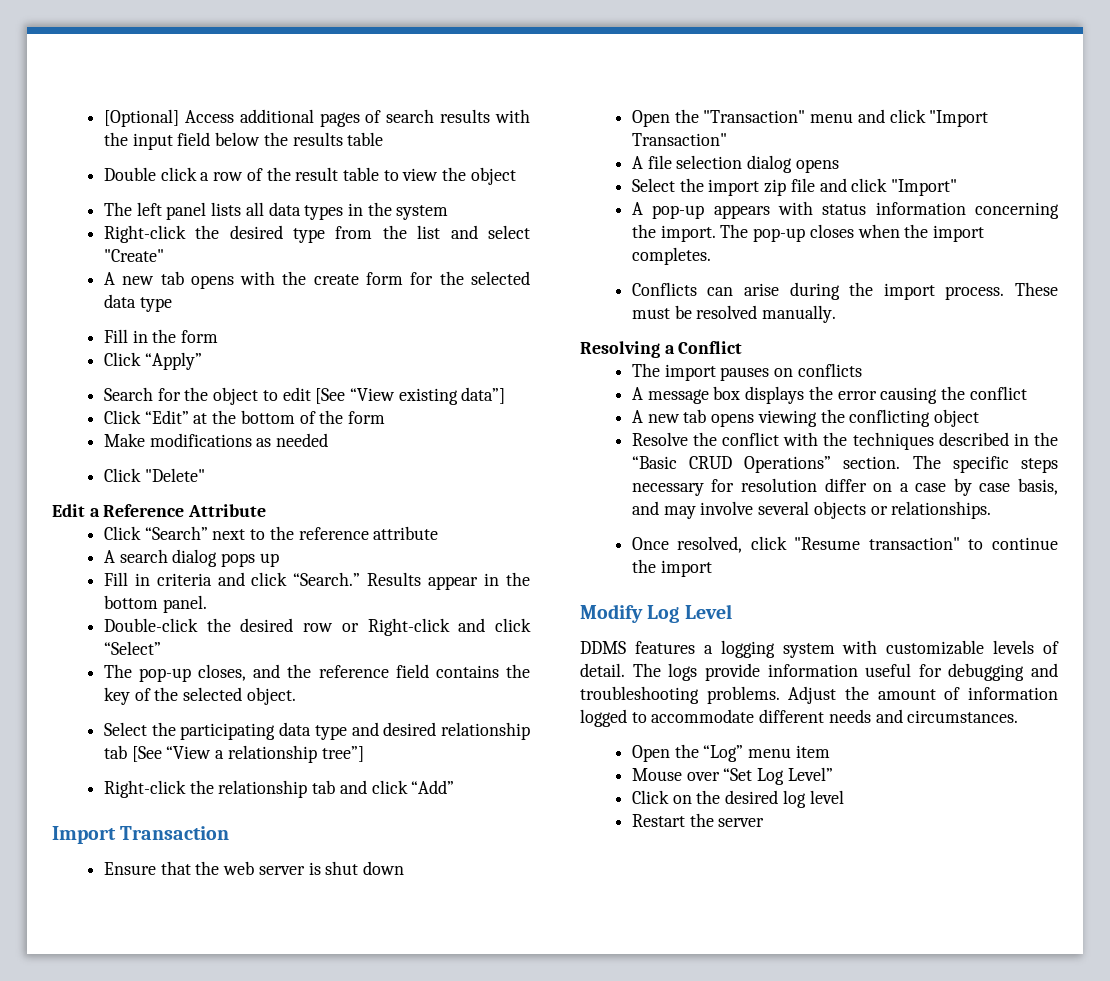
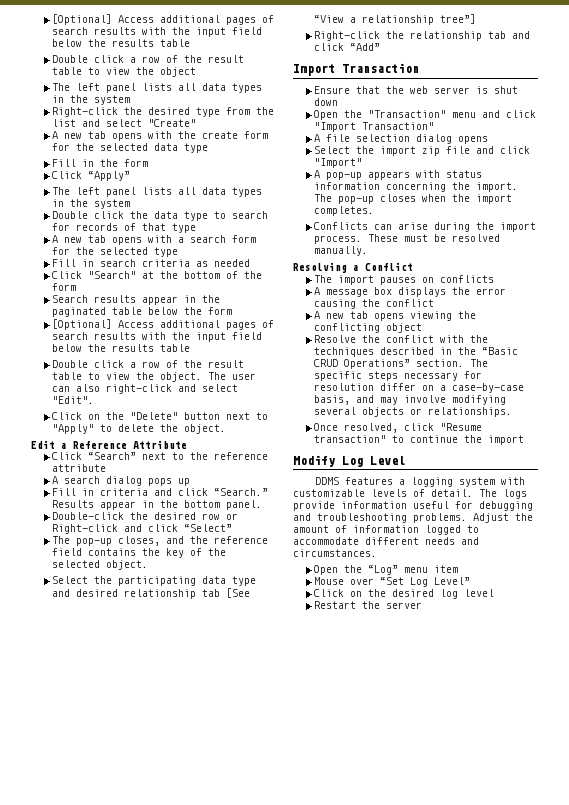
[103,387,506,405] [103,410,189,424] Search for the object to edit [See “View existing data”] // Click “Edit” -> [52,187,263,197] [52,199,131,209] [52,211,269,221] [52,223,197,233] [52,235,257,245] [52,247,179,257] [52,259,251,267] [52,271,137,279] The left panel lists all data types in the system // Double click the data type to search for records of that type // A new tab opens with a search form for the selected type // Fill in search criteria as needed // Click "Search"
[103,433,329,447] [103,468,141,482] Make modifications as needed // Click -> [52,295,221,305] [52,307,233,317] [52,319,275,330] [52,332,263,342] [52,344,191,352] [52,360,245,368] [52,372,257,382] [52,384,239,394] [52,396,95,404] [52,412,125,420] Search results appear in the paginated table below the form // [Optional] Access additional pages of search results with the input field below the results table // Double click a row of the result table to view the object. The user can also right-click and select "Edit". // Click on the
(205, 475) none -> [184,412,269,420] [52,424,227,434] button next to "Apply" to delete the object.
[915,478,1011,496] case by case -> [452,383,525,393] case-by-case
(754, 508) none -> [452,395,507,405] modifying

